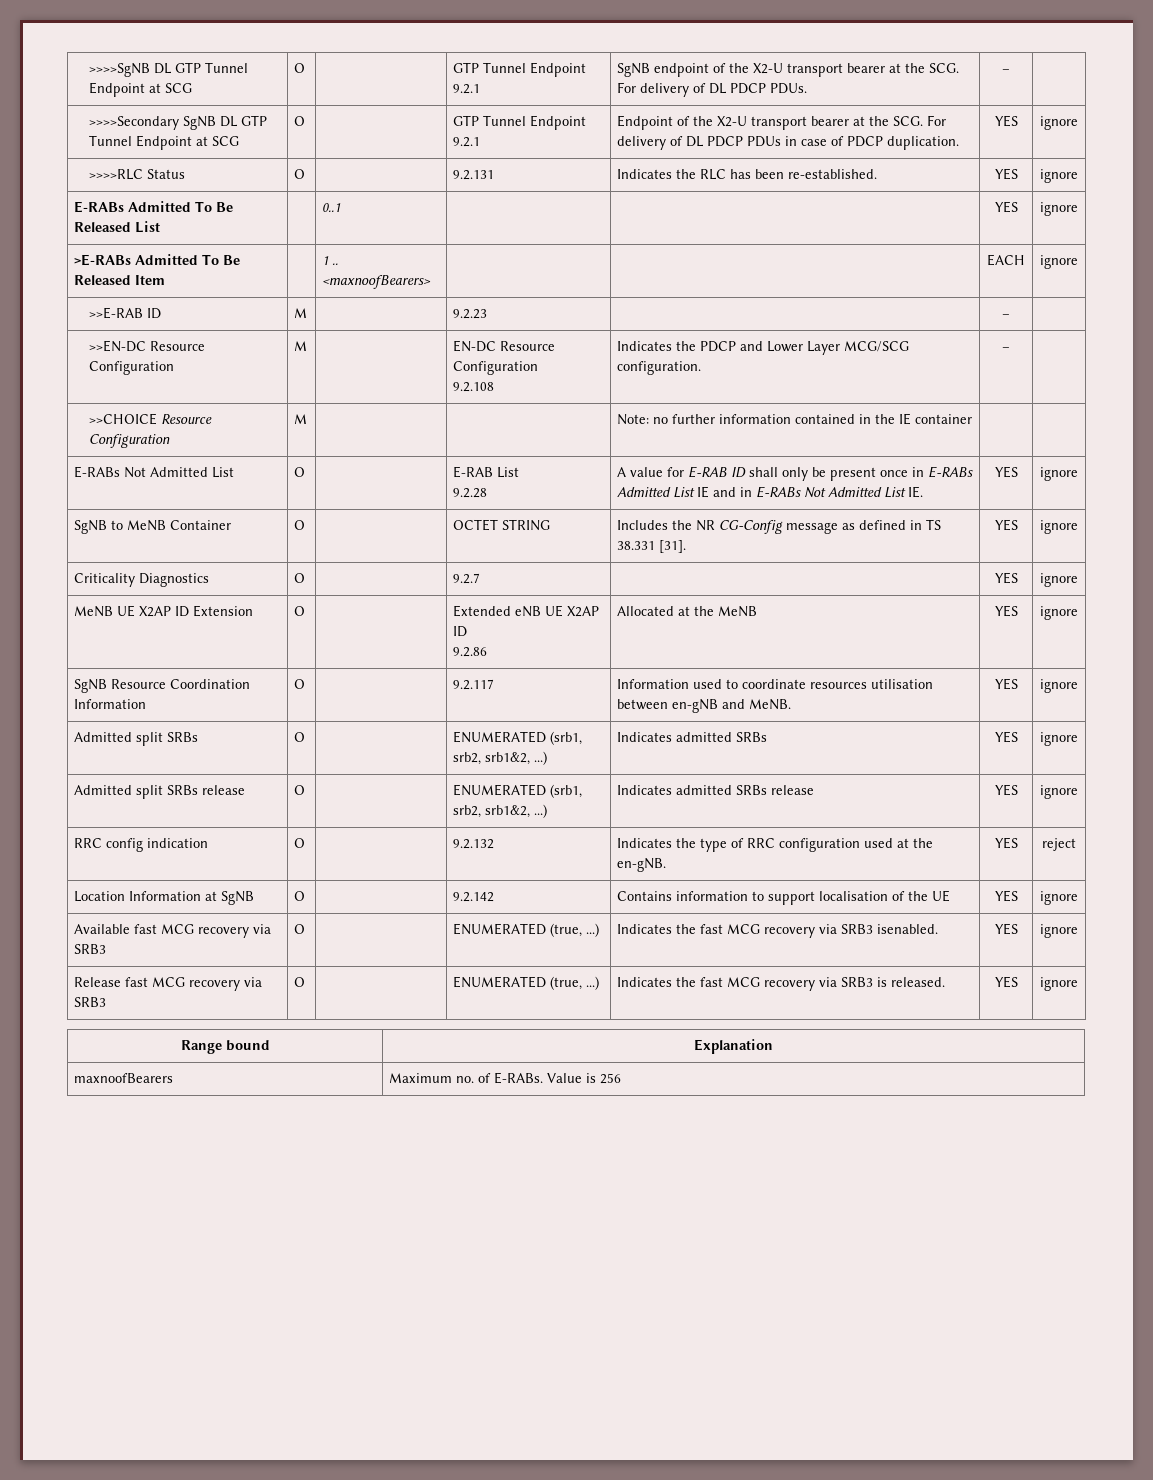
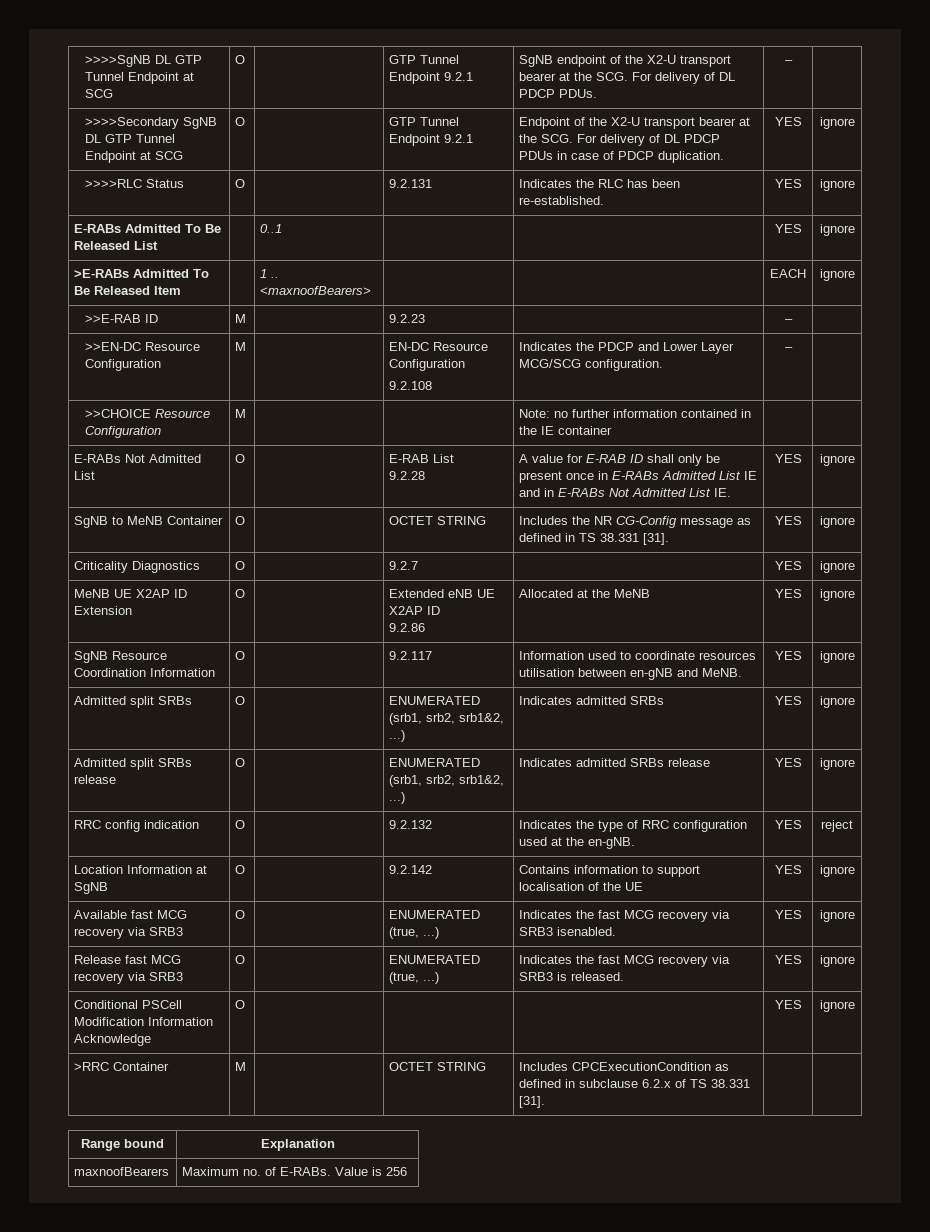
(1078, 984) none -> [74,1000,183,1009] [74,1017,214,1026] [74,1034,152,1046] [235,1000,246,1009] [774,1000,802,1009] [819,1000,855,1012] [74,1062,170,1071] [235,1062,247,1071] [389,1062,487,1071] [519,1062,730,1071] [519,1079,751,1088] [519,1096,546,1108] // Conditional PSCell Modification Information Acknowledge | O | | | | YES | ignore // >RRC Container | M | | OCTET STRING | Includes CPCExecutionCondition as defined in subclause 6.2.x of TS 38.331 [31]. | |

